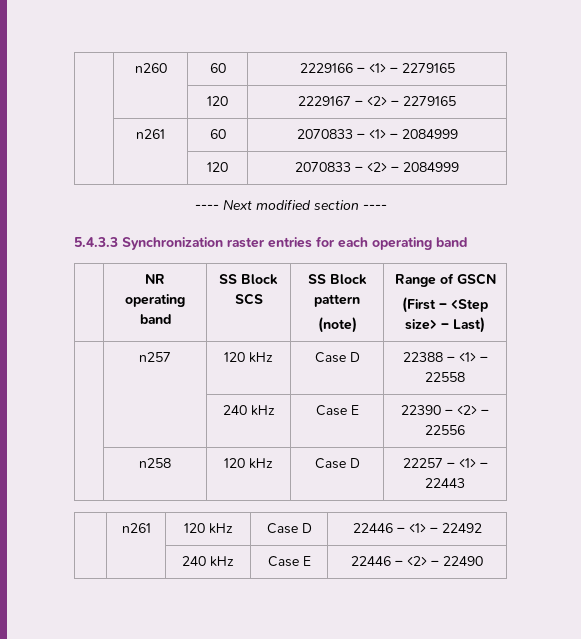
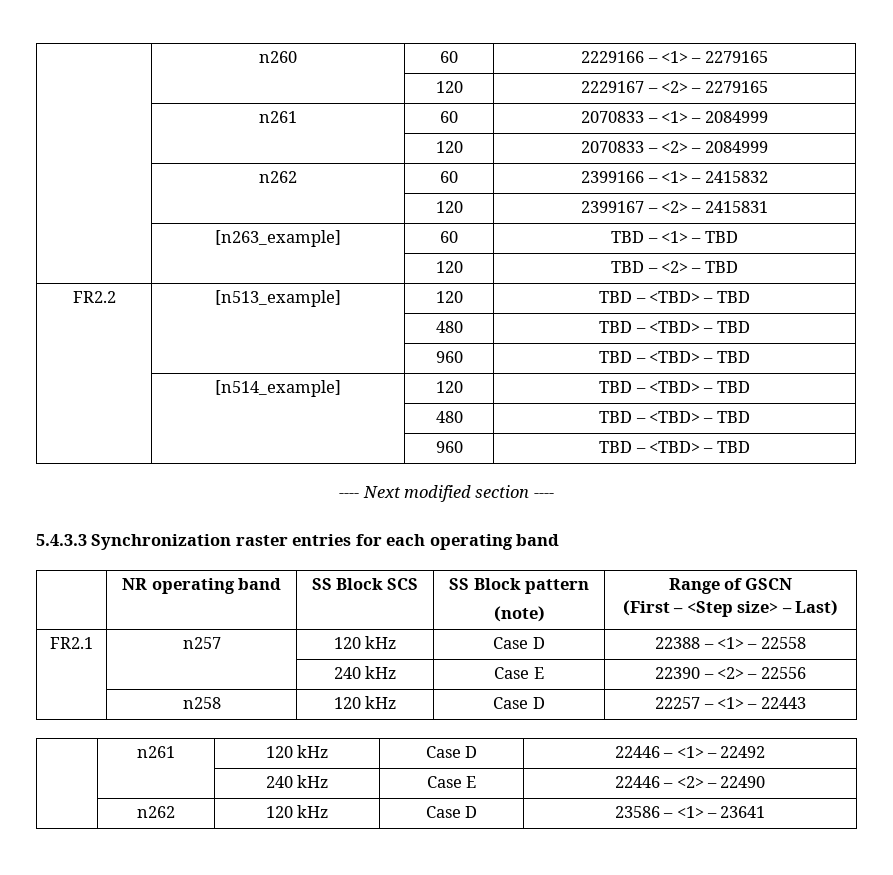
(459, 167) none -> [259,171,297,183] [440,171,458,183] [581,171,768,183] [435,201,463,213] [581,201,768,213] [215,230,341,247] [440,231,458,243] [611,231,738,243] [435,261,463,273] [611,261,738,273] [72,291,116,303] [215,290,341,307] [435,291,463,303] [599,291,750,303] [435,321,463,333] [599,321,750,333] [435,351,463,363] [599,351,750,363] [215,380,341,397] [435,381,463,393] [599,381,750,393] [435,411,463,423] [599,411,750,423] [435,441,463,453] [599,441,750,453] // | n262 | 60 | 2399166 – <1> – 2415832 // | | 120 | 2399167 – <2> – 2415831 // | [n263_example] | 60 | TBD – <1> – TBD // | | 120 | TBD – <2> – TBD // FR2.2 | [n513_example] | 120 | TBD – <TBD> – TBD // | | 480 | TBD – <TBD> – TBD // | | 960 | TBD – <TBD> – TBD // | [n514_example] | 120 | TBD – <TBD> – TBD // | | 480 | TBD – <TBD> – TBD // | | 960 | TBD – <TBD> – TBD
(485, 325) none -> [50,637,93,649] FR2.1
(483, 561) none -> [137,806,175,818] [265,805,329,818] [425,806,478,818] [614,806,766,818] // | n262 | 120 kHz | Case D | 23586 – <1> – 23641

